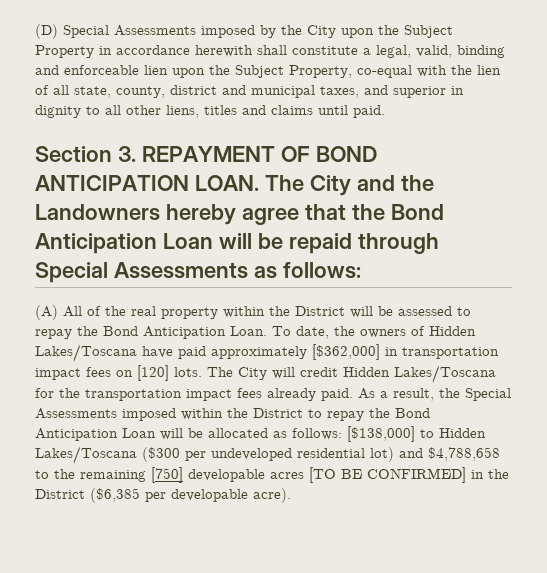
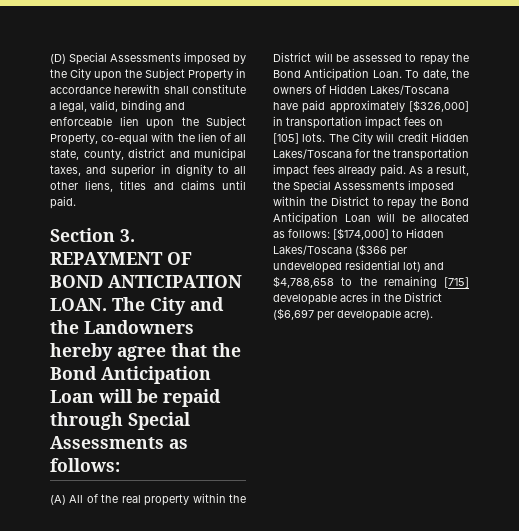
[312,344,380,360] [$362,000] -> [409,100,469,112] [$326,000]
[137,365,169,381] [120] -> [273,133,299,144] [105]
[347,426,415,442] [$138,000] -> [333,228,389,240] [$174,000]
[142,447,180,462] ($300 -> [355,244,387,256] ($366
[151,467,183,483] [750] -> [444,277,469,288] [715]
[309,467,466,483] [TO BE CONFIRMED] -> (368, 298) none
[90,488,140,503] ($6,385 -> [273,308,314,320] ($6,697

